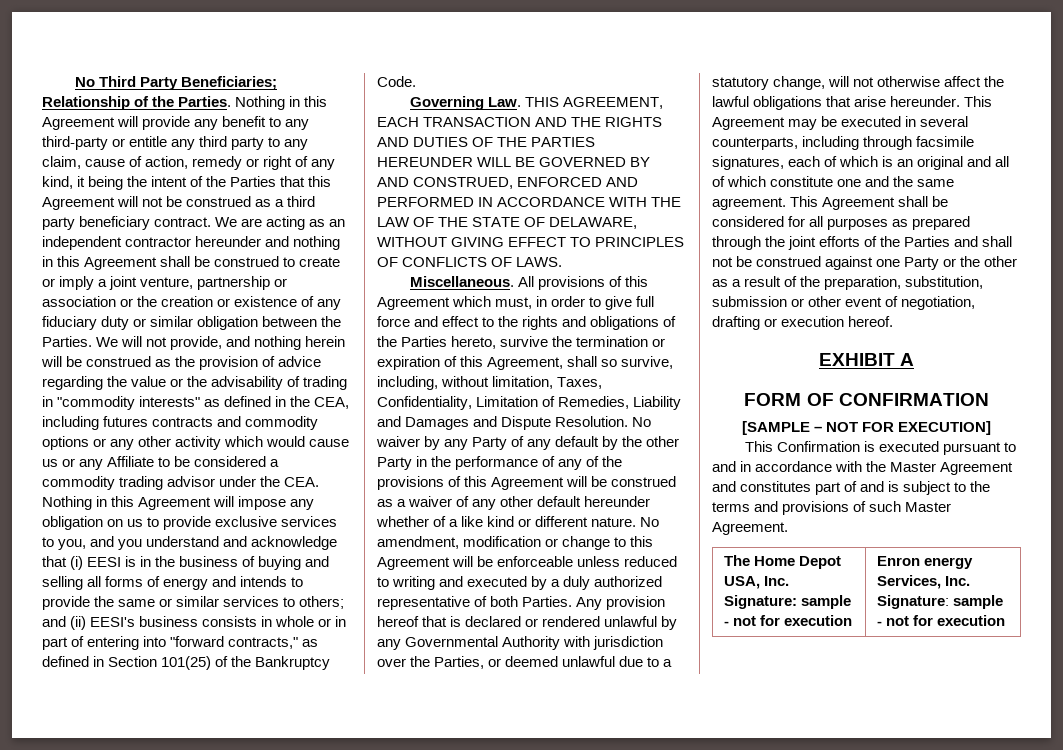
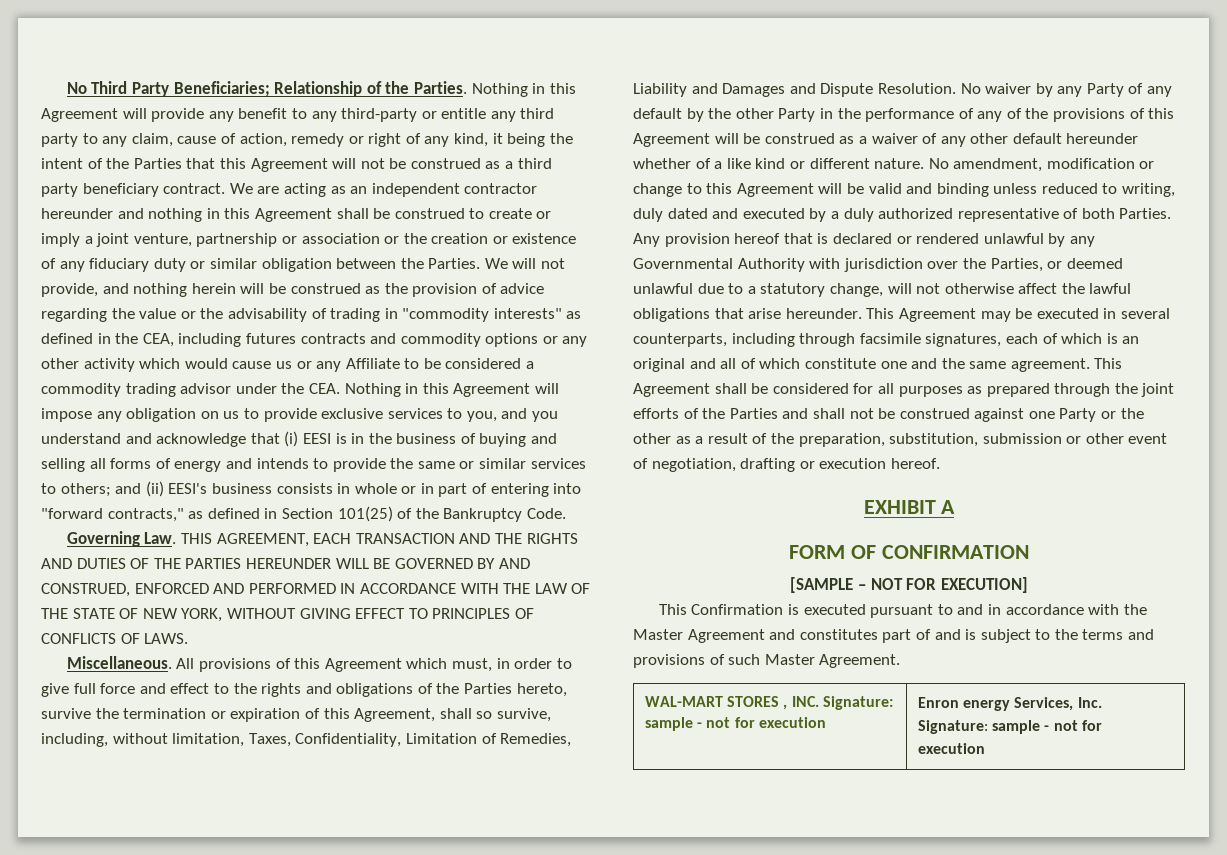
[549,217,638,229] DELAWARE, -> [142,608,223,622] NEW YORK,
[497,556,678,567] [377,576,436,590] enforceable unless reduced to writing -> [868,183,1176,197] [633,208,708,222] valid and binding unless reduced to writing, duly dated
[723,555,842,569] [723,576,790,589] The Home Depot USA, Inc. -> [645,696,819,710] WAL-MART STORES , INC.

